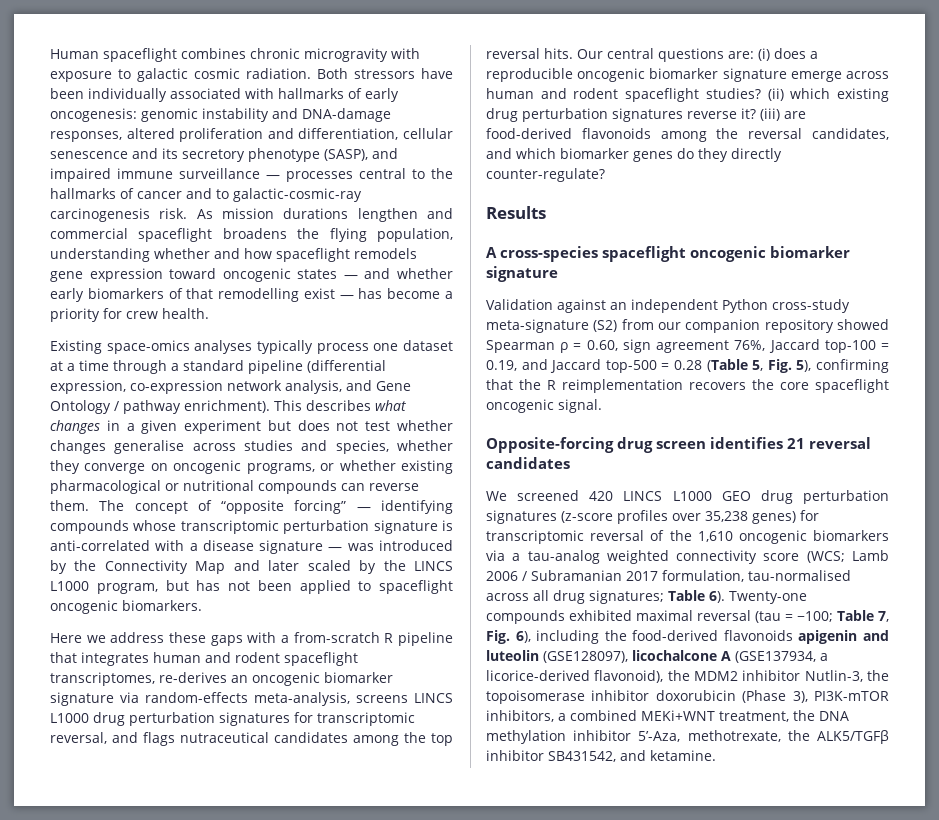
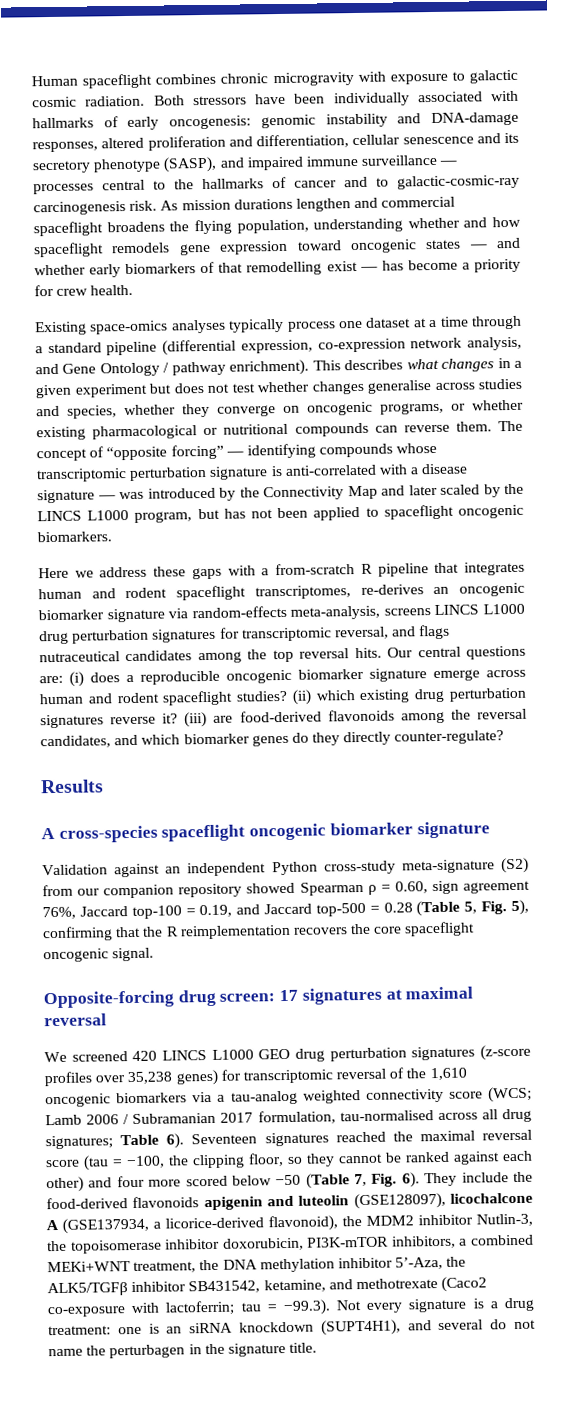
[656,437,872,449] [486,457,570,469] screen identifies 21 reversal candidates -> [219,986,474,1005] [44,1013,107,1027] screen: 17 signatures at maximal reversal
[728,591,807,604] [486,610,752,624] Twenty-one compounds exhibited maximal reversal -> [191,1129,532,1147] [45,1159,80,1168] Seventeen signatures reached the maximal reversal score
[797,610,889,622] [486,630,600,644] −100; Table 7, Fig. 6), including -> [126,1150,533,1169] [46,1172,509,1193] −100, the clipping floor, so they cannot be ranked against each other) and four more scored below −50 (Table 7, Fig. 6). They include
[655,690,808,703] doxorubicin (Phase 3), -> [222,1237,304,1251] doxorubicin,
[687,730,781,742] methotrexate, -> (444, 1263) none
[620,750,716,761] and ketamine. -> [263,1276,488,1293] [47,1297,534,1318] [48,1319,536,1336] [48,1342,318,1359] ketamine, and methotrexate (Caco2 co-exposure with lactoferrin; tau = −99.3). Not every signature is a drug treatment: one is an siRNA knockdown (SUPT4H1), and several do not name the perturbagen in the signature title.

